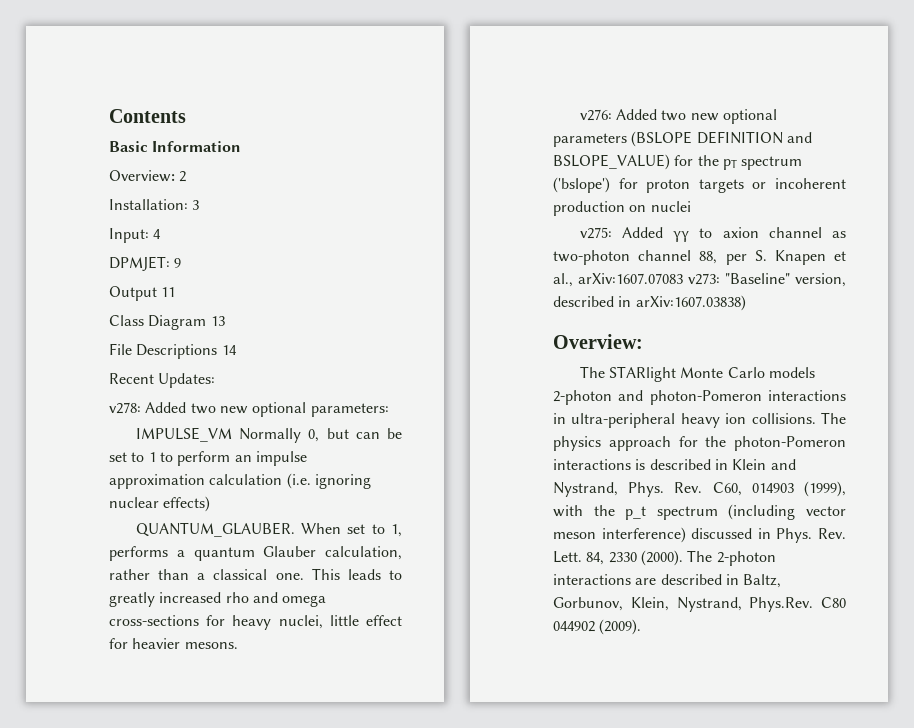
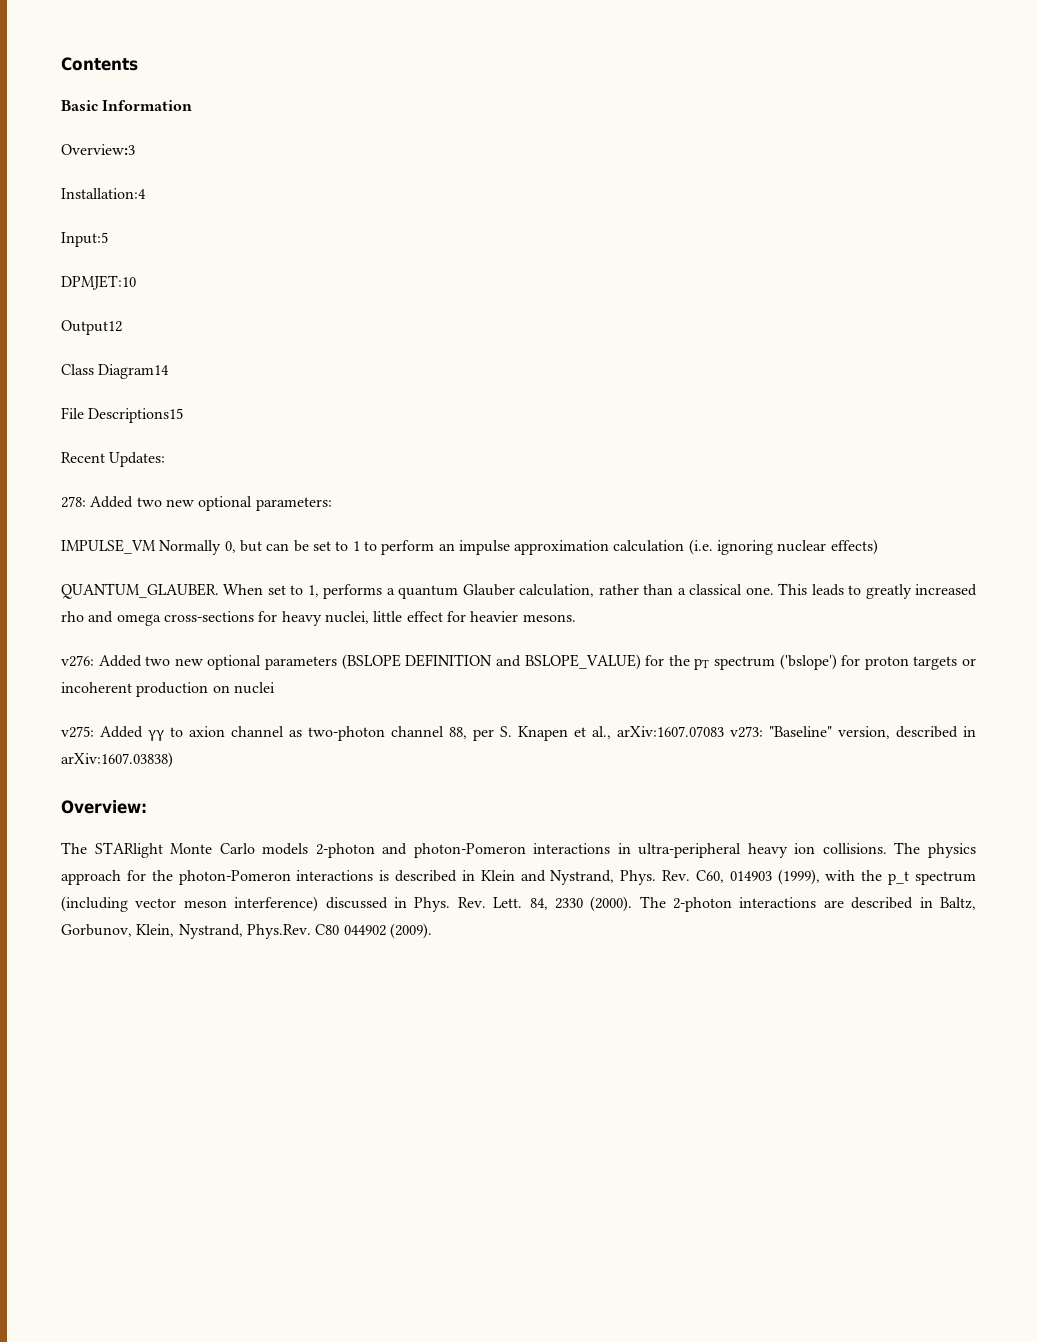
[109,170,187,182] [109,199,200,210] [109,228,162,243] [109,256,182,271] [109,286,176,301] Overview: 2 // Installation: 3 // Input: 4 // DPMJET: 9 // Output 11 -> [61,144,135,155] [61,188,146,199] [61,232,108,247] [61,275,136,290] [61,320,122,335] Overview:3 // Installation:4 // Input:5 // DPMJET:10 // Output12
[148,315,225,330] Diagram 13 -> [98,364,170,379] Diagram14
[136,344,237,359] Descriptions 14 -> [88,408,184,423] Descriptions15
[109,402,141,414] v278: -> [61,496,86,508] 278:

